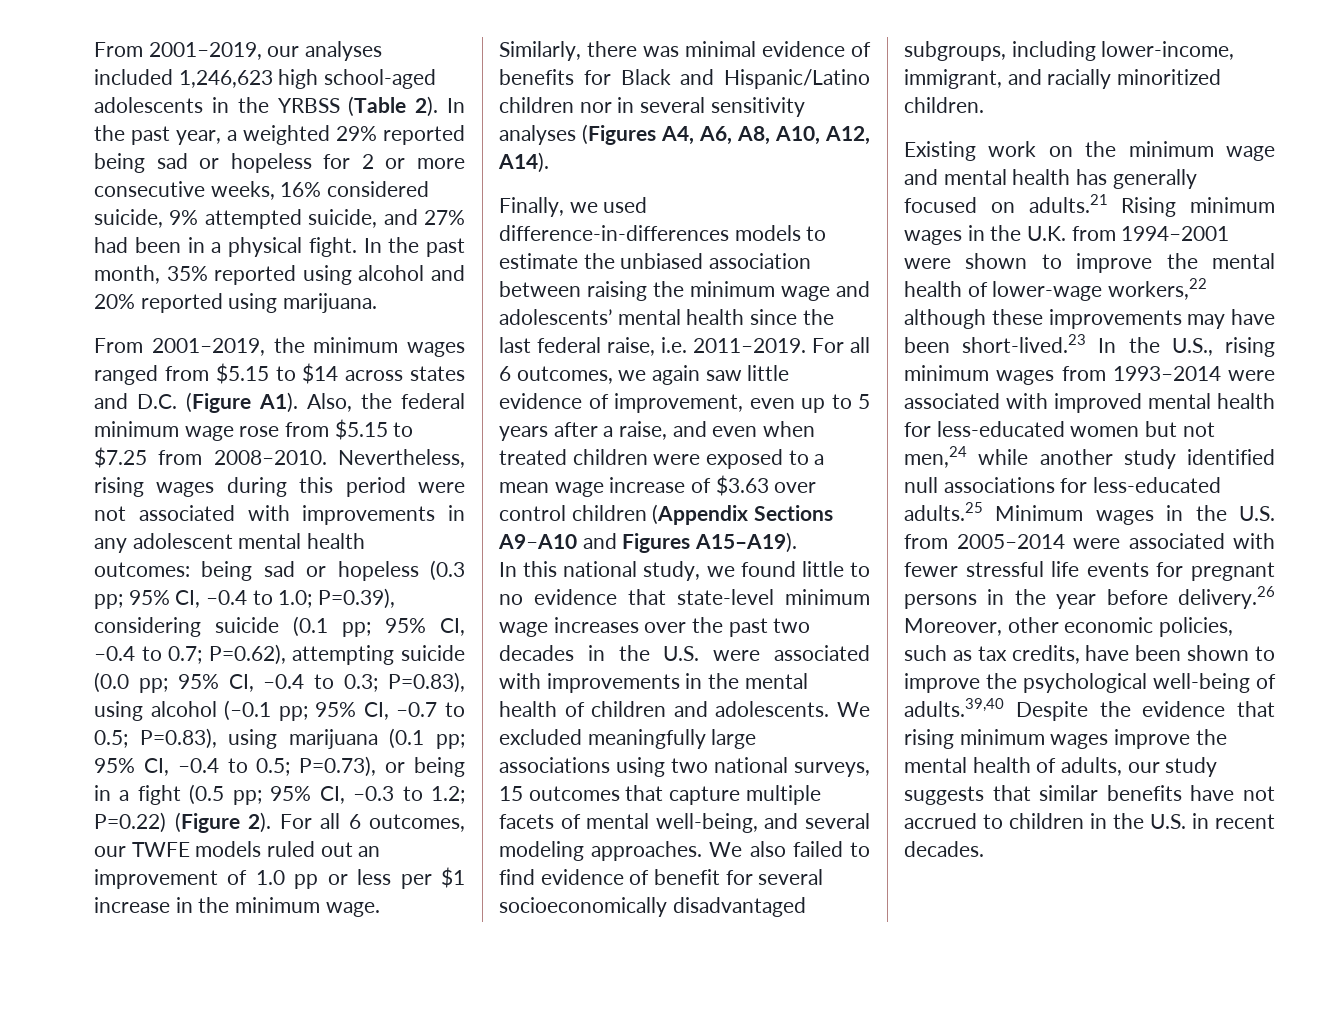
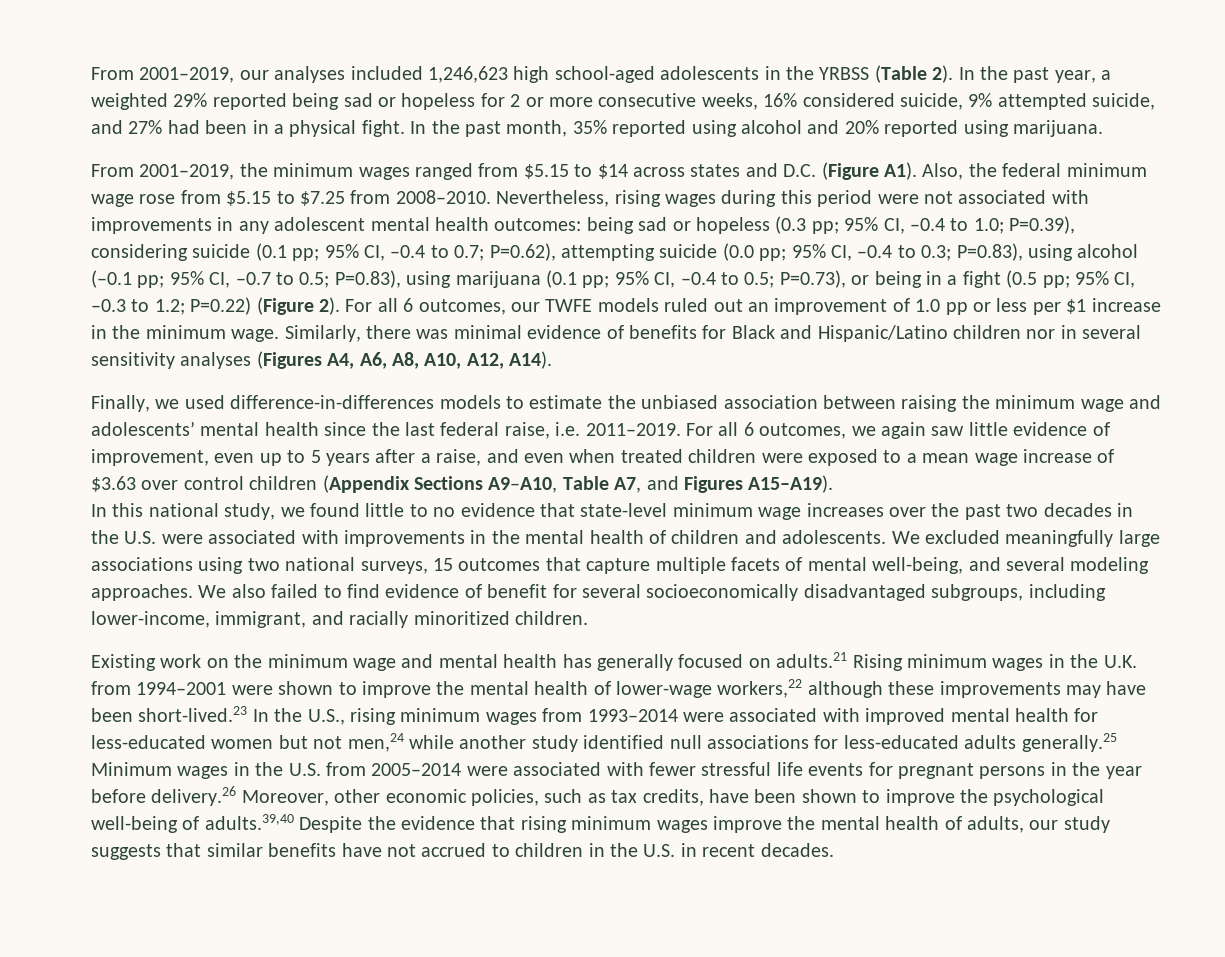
[498,534,577,549] A9–A10 -> [488,476,642,493] A9–A10, Table A7,
[904,502,983,521] adults.25 -> [964,733,1117,752] adults generally.25

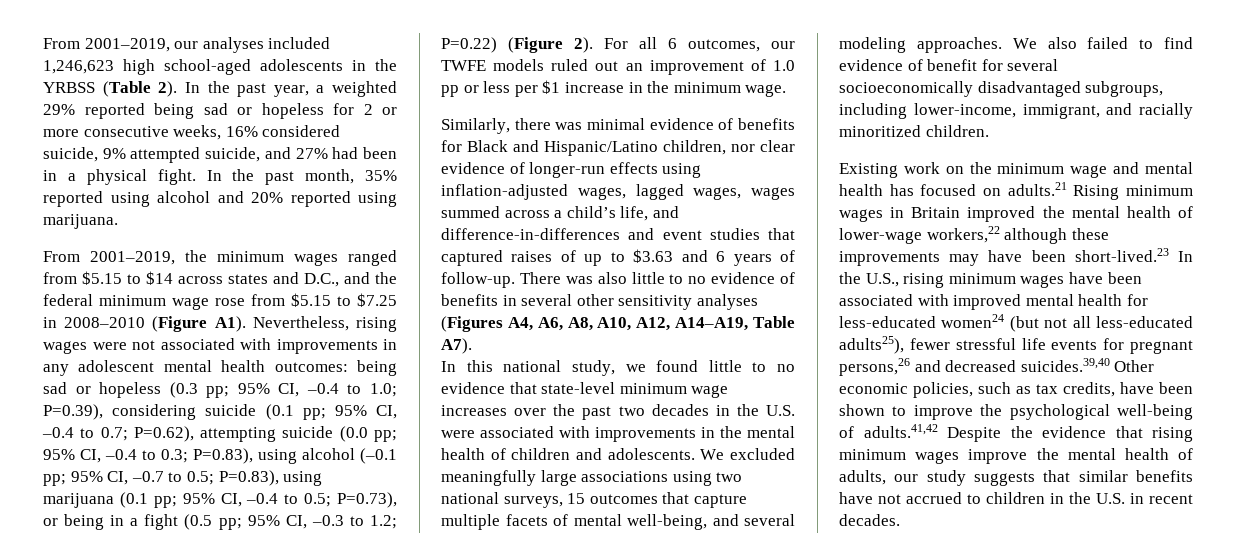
[783,162,964,180] D.C. (Figure A1). Also, -> [304,272,370,287] D.C., and
[350,190,873,207] from 2008–2010. Nevertheless, rising wages during this period -> [43,316,397,332] [43,341,87,354] in 2008–2010 (Figure A1). Nevertheless, rising wages
(280, 335) none -> (787, 90) //
[952,325,1056,339] children nor -> [663,140,795,155] [441,162,702,178] [441,184,795,200] [441,206,679,221] [441,228,795,240] [441,249,796,266] [441,272,795,288] [441,294,498,306] children, nor clear evidence of longer-run effects using inflation-adjusted wages, lagged wages, wages summed across a child’s life, and difference-in-differences and event studies that captured raises of up to $3.63 and 6 years of follow-up. There was also little to no evidence of benefits
(1142, 332) none -> [576,294,614,306] other
[509,351,553,369] [91,395,1161,412] [91,421,1110,439] [91,449,1115,466] [91,475,834,493] A14). // Finally, we used difference-in-differences models to estimate the unbiased association between raising the minimum wage and adolescents’ mental health since the last federal raise, i.e. 2011–2019. For all 6 outcomes, we again saw little evidence of improvement, even up to 5 years after a raise, and even when treated children were exposed to a mean wage increase of $3.63 over control children (Appendix Sections A9–A10, Table A7, and Figures A15–A19). -> [675,316,795,331] [441,338,472,354] A14–A19, Table A7).
[596,654,673,671] generally -> (914, 190) none
[1070,654,1137,668] [91,681,431,698] the U.K. from 1994–2001 were shown to improve -> [911,206,1036,222] Britain improved
[542,708,724,722] from 1993–2014 were -> [1068,272,1142,284] have been
[211,733,1117,752] [91,762,644,779] women but not men,24 while another study identified null associations for less-educated adults generally.25 Minimum wages in the U.S. from 2005–2014 were associated with -> [941,314,1193,332] [839,336,904,354] women24 (but not all less-educated adults25),
[979,762,1142,779] [91,786,381,806] persons in the year before delivery.26 Moreover, other -> [839,358,1155,376] persons,26 and decreased suicides.39,40 Other
[204,814,294,830] adults.39,40 -> [863,424,938,438] adults.41,42

